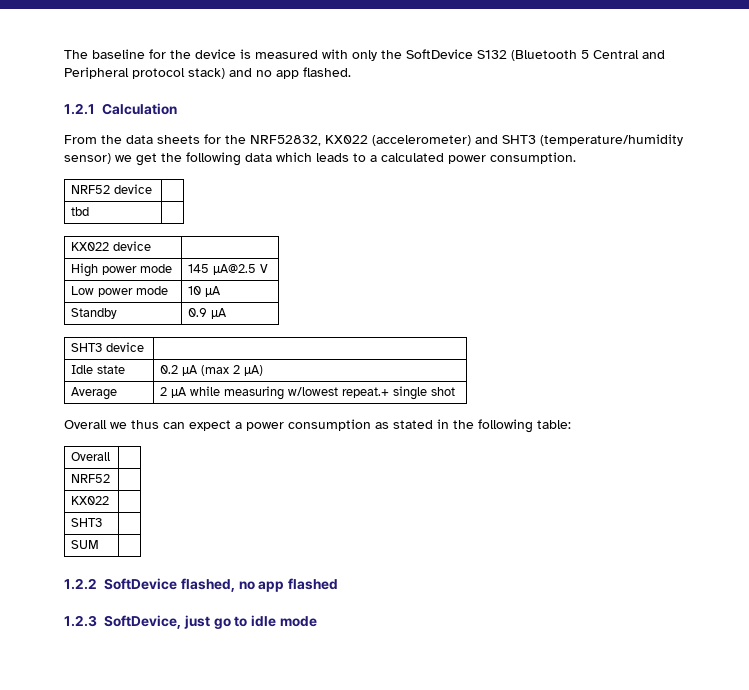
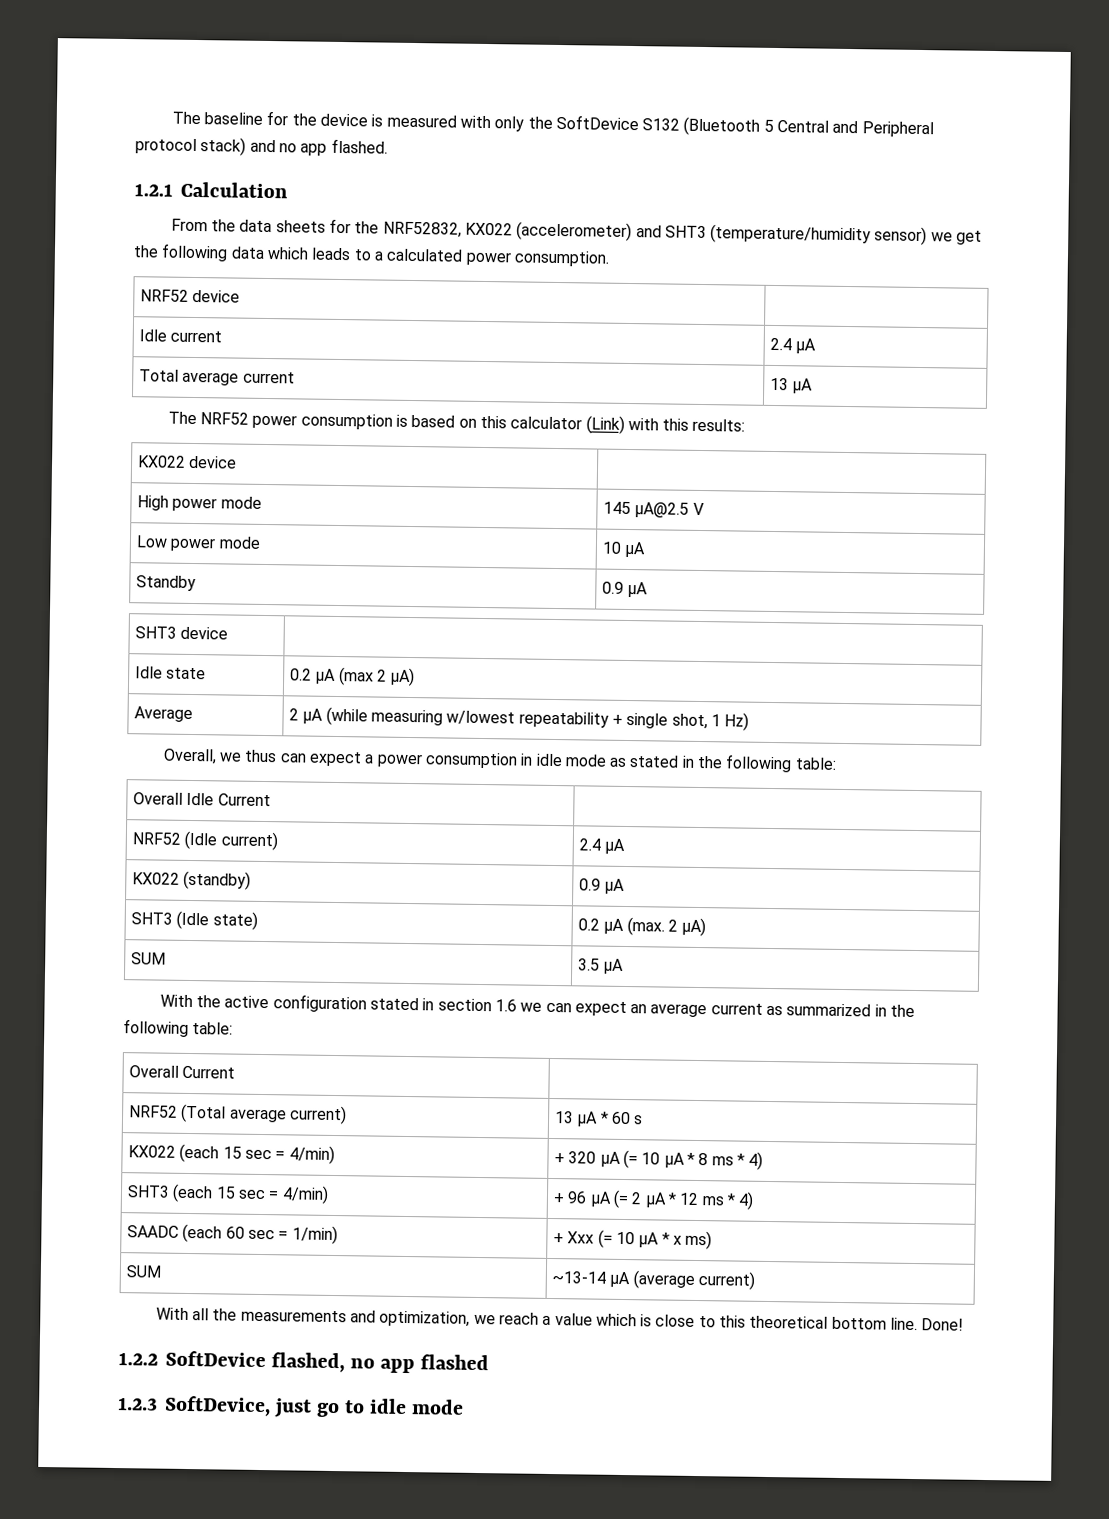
[71,207,90,216] tbd | -> [139,329,223,343] [770,337,817,354] [139,369,295,386] [770,377,814,394] [167,411,746,434] Idle current | 2.4 µA // Total average current | 13 µA // The NRF52 power consumption is based on this calculator (Link) with this results:
[190,386,221,396] while -> [325,706,368,726] (while
[342,386,456,400] [64,420,107,429] repeat.+ single shot // Overall -> [518,711,750,731] [162,748,217,765] repeatability + single shot, 1 Hz) // Overall,
(371, 425) none -> [520,753,607,767] in idle mode
[71,474,111,483] [71,496,110,505] [71,518,103,527] [71,540,100,549] | // NRF52 | // KX022 | // SHT3 | // SUM | -> [186,792,271,807] [132,830,278,851] [579,838,626,854] [132,870,252,890] [579,878,626,894] [131,910,258,930] [578,917,707,937] [131,952,167,965] [578,958,625,974] [159,994,916,1018] [123,1019,234,1037] [129,1065,236,1079] [129,1103,348,1125] [554,1111,644,1127] [128,1143,335,1165] [554,1149,764,1170] [127,1183,329,1204] [553,1189,755,1210] [127,1223,338,1245] [553,1229,713,1250] [126,1265,162,1278] [552,1270,756,1290] [155,1307,965,1331] Idle Current | // NRF52 (Idle current) | 2.4 µA // KX022 (standby) | 0.9 µA // SHT3 (Idle state) | 0.2 µA (max. 2 µA) // SUM | 3.5 µA // With the active configuration stated in section 1.6 we can expect an average current as summarized in the following table: // Overall Current | // NRF52 (Total average current) | 13 µA * 60 s // KX022 (each 15 sec = 4/min) | + 320 µA (= 10 µA * 8 ms * 4) // SHT3 (each 15 sec = 4/min) | + 96 µA (= 2 µA * 12 ms * 4) // SAADC (each 60 sec = 1/min) | + Xxx (= 10 µA * x ms) // SUM | ~13-14 µA (average current) // With all the measurements and optimization, we reach a value which is close to this theoretical bottom line. Done!

